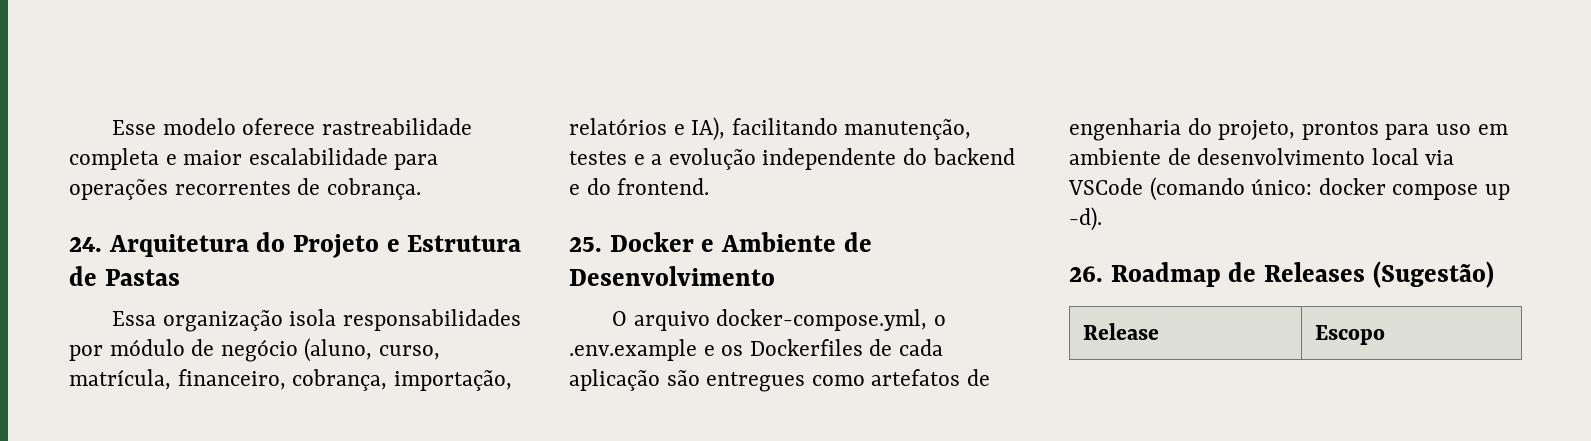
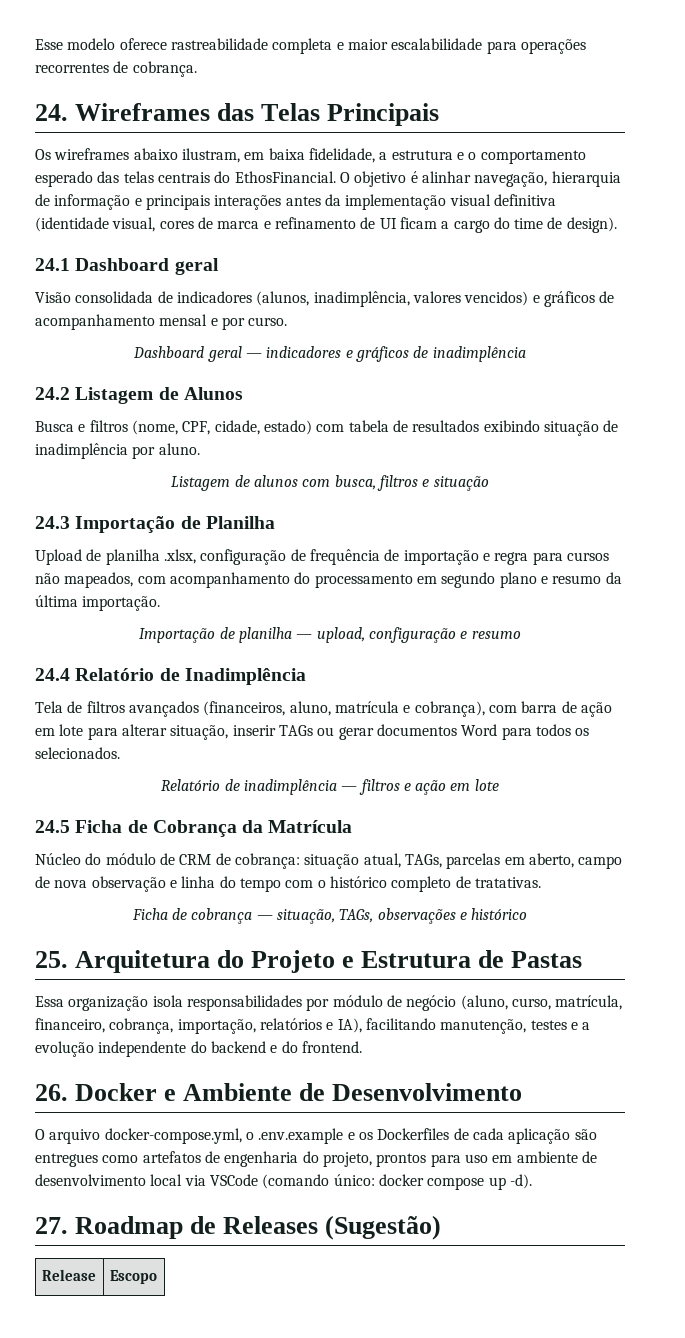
(102, 244) none -> [75,103,440,126] [35,148,586,164] [35,171,621,187] [35,194,556,210] [35,217,617,233] [35,258,219,275] [35,291,615,307] [35,314,288,330] [133,346,526,362] [35,387,243,404] [35,420,619,436] [35,443,200,459] [171,475,489,491] [35,516,275,533] [35,549,609,565] [35,572,622,588] [35,595,161,611] [139,627,521,643] [35,668,306,685] [35,701,612,717] [35,724,590,740] [35,747,120,759] [161,779,499,795] [35,820,353,837] [35,853,623,869] [35,876,541,892] [131,908,528,924] [35,951,68,968] Wireframes das Telas Principais // Os wireframes abaixo ilustram, em baixa fidelidade, a estrutura e o comportamento esperado das telas centrais do EthosFinancial. O objetivo é alinhar navegação, hierarquia de informação e principais interações antes da implementação visual definitiva (identidade visual, cores de marca e refinamento de UI ficam a cargo do time de design). // 24.1 Dashboard geral // Visão consolidada de indicadores (alunos, inadimplência, valores vencidos) e gráficos de acompanhamento mensal e por curso. // Dashboard geral — indicadores e gráficos de inadimplência // 24.2 Listagem de Alunos // Busca e filtros (nome, CPF, cidade, estado) com tabela de resultados exibindo situação de inadimplência por aluno. // Listagem de alunos com busca, filtros e situação // 24.3 Importação de Planilha // Upload de planilha .xlsx, configuração de frequência de importação e regra para cursos não mapeados, com acompanhamento do processamento em segundo plano e resumo da última importação. // Importação de planilha — upload, configuração e resumo // 24.4 Relatório de Inadimplência // Tela de filtros avançados (financeiros, aluno, matrícula e cobrança), com barra de ação em lote para alterar situação, inserir TAGs ou gerar documentos Word para todos os selecionados. // Relatório de inadimplência — filtros e ação em lote // 24.5 Ficha de Cobrança da Matrícula // Núcleo do módulo de CRM de cobrança: situação atual, TAGs, parcelas em aberto, campo de nova observação e linha do tempo com o histórico completo de tratativas. // Ficha de cobrança — situação, TAGs, observações e histórico // 25.
[569,237,602,252] 25. -> [35,1084,68,1101] 26.
[1069,266,1103,282] 26. -> [35,1217,68,1234] 27.

